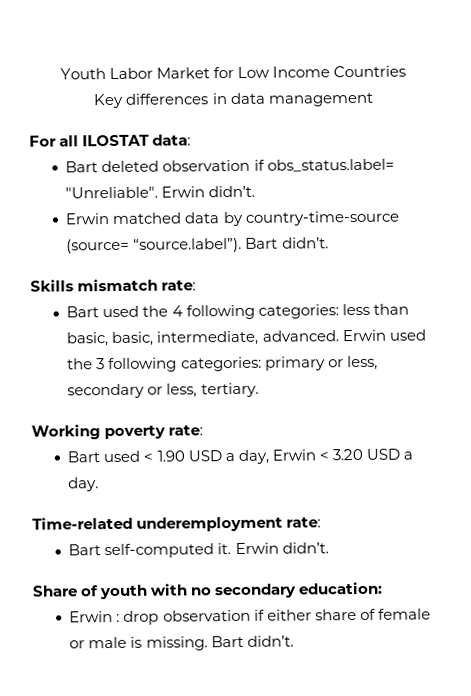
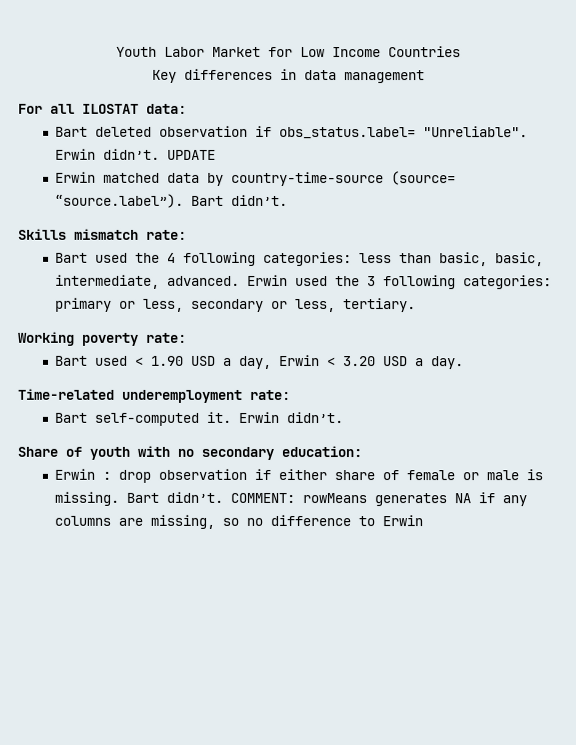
(256, 191) none -> [167,149,217,160] UPDATE
(294, 641) none -> [230,492,528,507] [54,514,424,529] COMMENT: rowMeans generates NA if any columns are missing, so no difference to Erwin

